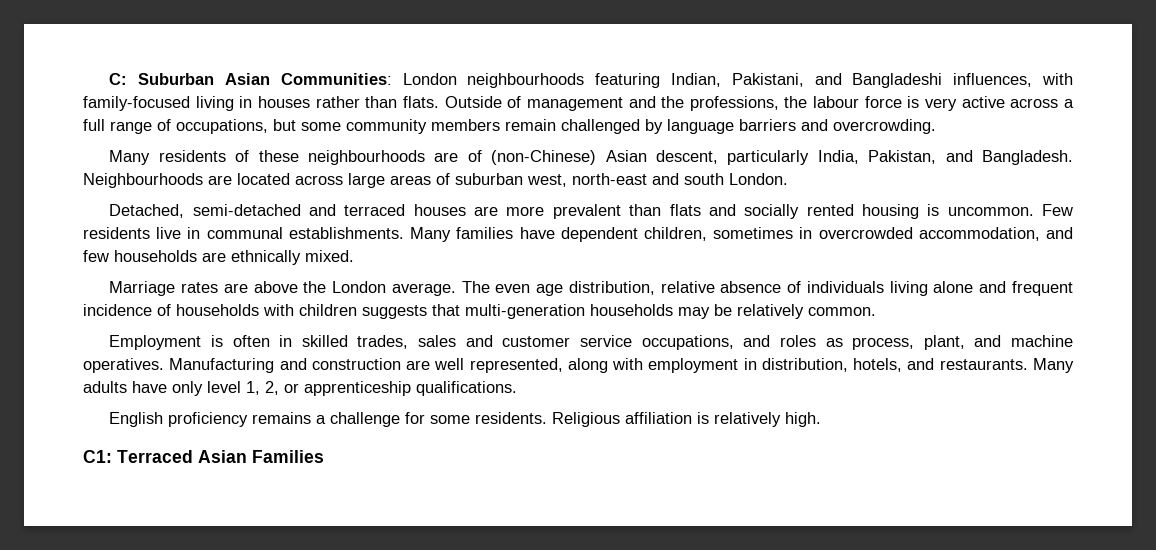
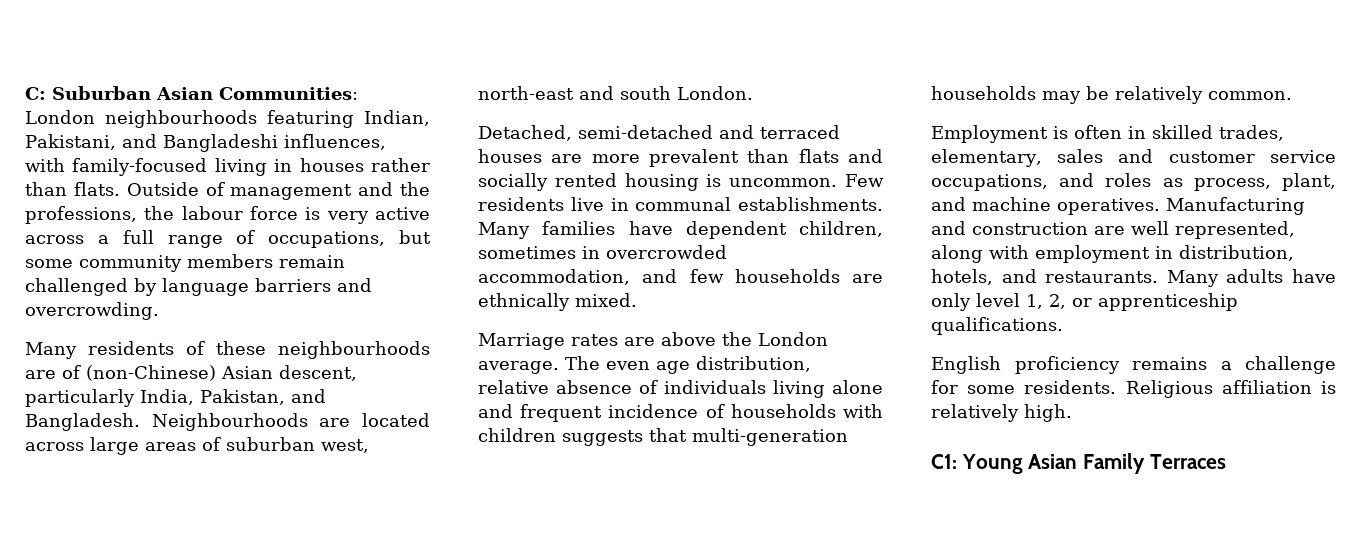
(409, 342) none -> [931,149,1042,167] elementary,
[117,450,324,463] Terraced Asian Families -> [961,453,1226,474] Young Asian Family Terraces

